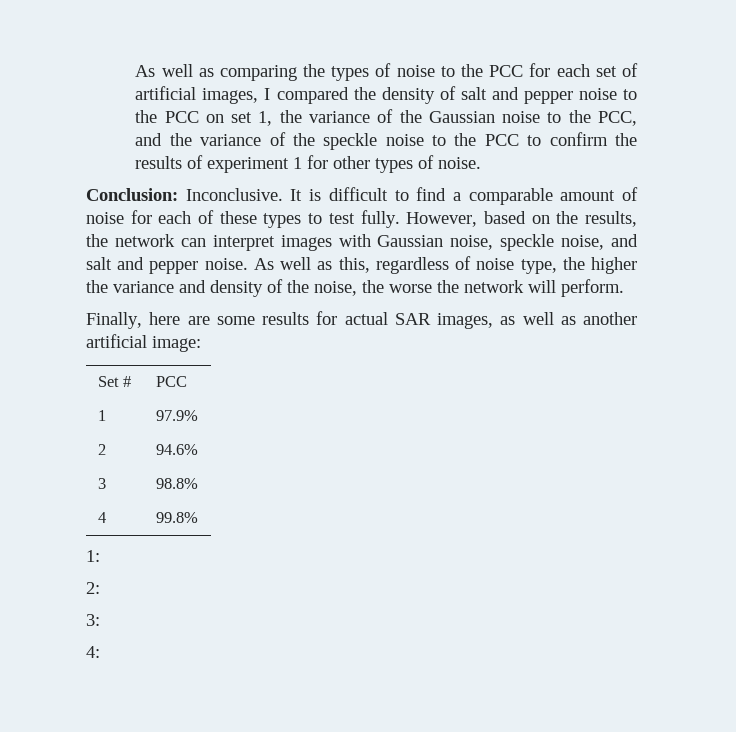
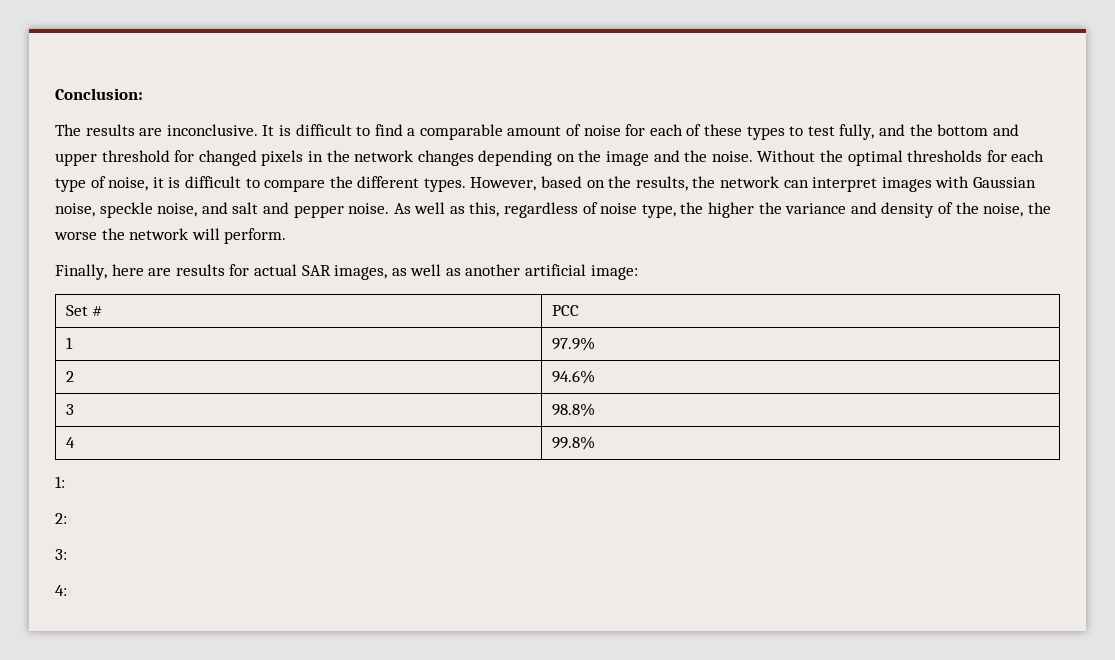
[135,63,638,81] [135,86,637,104] [135,109,637,126] [135,132,638,150] [135,155,482,173] [86,188,283,201] As well as comparing the types of noise to the PCC for each set of artificial images, I compared the density of salt and pepper noise to the PCC on set 1, the variance of the Gaussian noise to the PCC, and the variance of the speckle noise to the PCC to confirm the results of experiment 1 for other types of noise. // Conclusion: Inconclusive. -> [55,88,143,100] [55,124,258,136] Conclusion: // The results are inconclusive.
[360,210,400,228] fully. -> [839,124,1019,140] [55,150,1045,166] [55,176,466,192] fully, and the bottom and upper threshold for changed pixels in the network changes depending on the image and the noise. Without the optimal thresholds for each type of noise, it is difficult to compare the different types.
[216,316,255,325] some -> (172, 272) none

